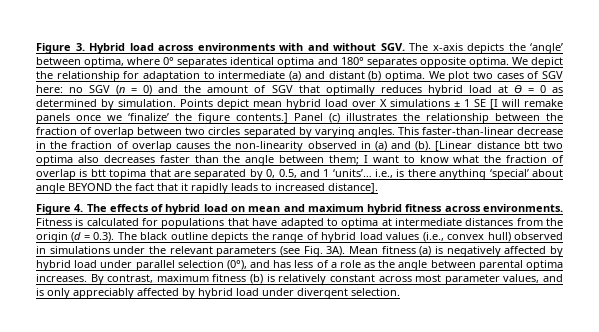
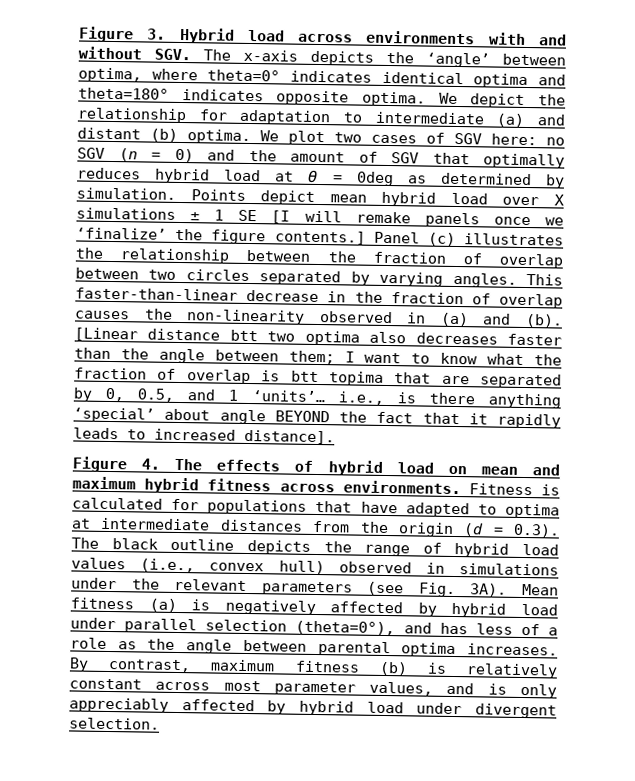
[163,57,228,68] 0° separates -> [207,69,372,83] theta=0° indicates
[340,57,417,68] 180° separates -> [78,87,264,102] theta=180° indicates
[539,85,546,93] 0 -> [355,171,394,187] 0deg
[226,260,247,270] (0°), -> [295,620,396,636] (theta=0°),

